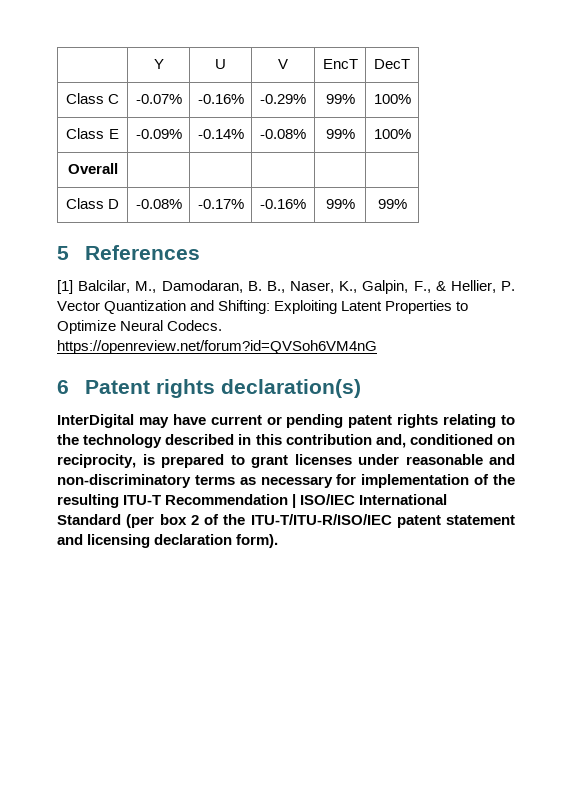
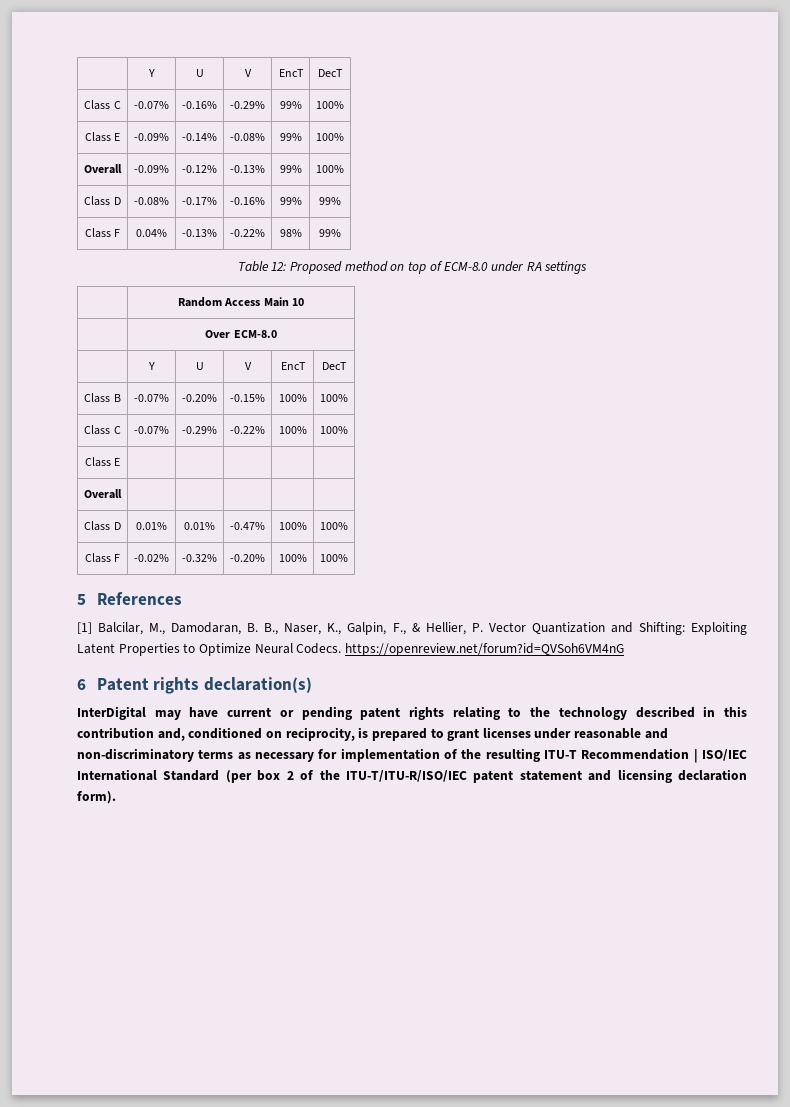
(118, 168) | | | | -> [134,165,169,173] [182,165,217,173] [230,165,265,173] [279,165,302,173] [316,165,344,173] -0.09% | -0.12% | -0.13% | 99% | 100%
(407, 204) none -> [84,228,121,238] [136,229,167,237] [182,229,217,237] [230,229,265,237] [279,229,302,237] [319,229,341,237] [237,261,588,274] [178,297,304,307] [205,330,277,338] [147,362,155,370] [195,362,204,370] [244,362,252,370] [280,362,306,370] [322,362,347,370] [84,393,121,403] [134,394,169,402] [182,394,217,402] [230,394,265,402] [278,394,307,402] [320,394,348,402] [84,425,121,435] [134,426,169,434] [182,426,217,434] [230,426,265,434] [278,426,307,434] [320,426,348,434] [84,457,121,467] [84,489,122,499] [84,521,121,531] [136,522,167,530] [184,522,215,530] [230,522,265,530] [278,522,307,530] [320,522,348,530] [84,553,121,563] [134,554,169,562] [182,554,217,562] [230,554,265,562] [278,554,307,562] [320,554,348,562] // Class F | 0.04% | -0.13% | -0.22% | 98% | 99% // Table 12: Proposed method on top of ECM-8.0 under RA settings // | Random Access Main 10 // | Over ECM-8.0 // | Y | U | V | EncT | DecT // Class B | -0.07% | -0.20% | -0.15% | 100% | 100% // Class C | -0.07% | -0.29% | -0.22% | 100% | 100% // Class E | | | | | // Overall | | | | | // Class D | 0.01% | 0.01% | -0.47% | 100% | 100% // Class F | -0.02% | -0.32% | -0.20% | 100% | 100%

